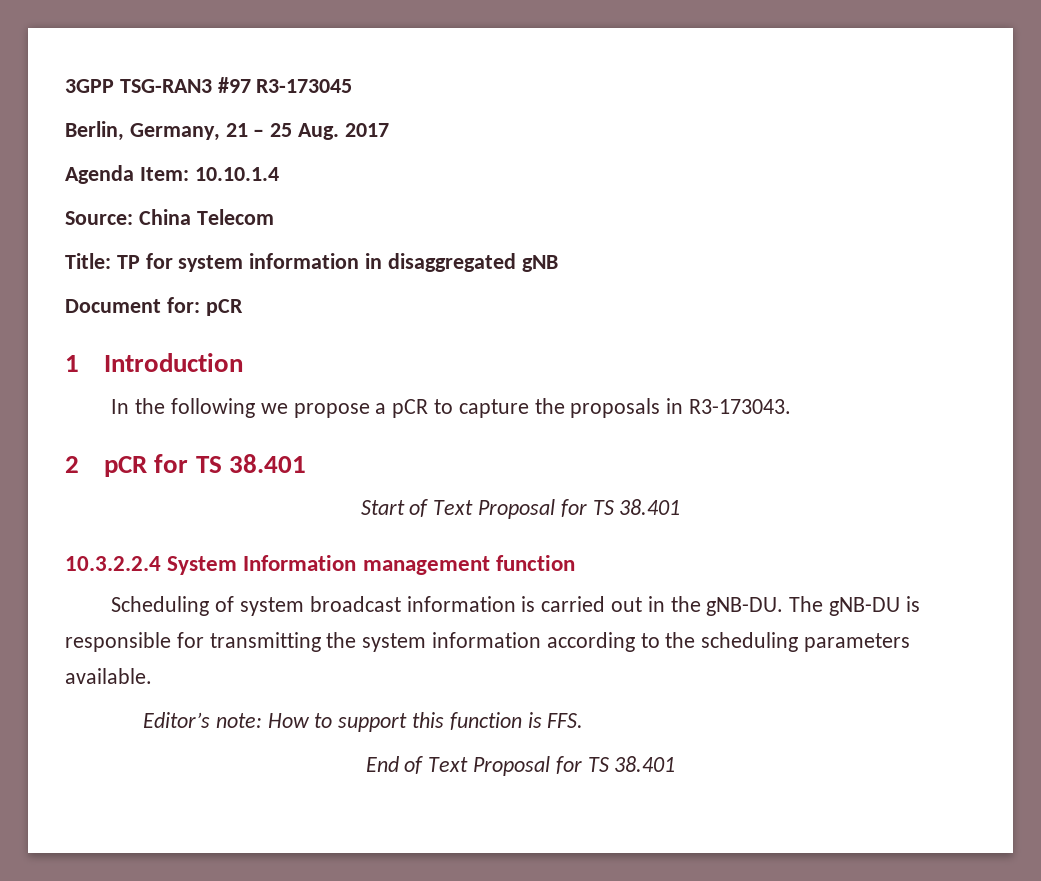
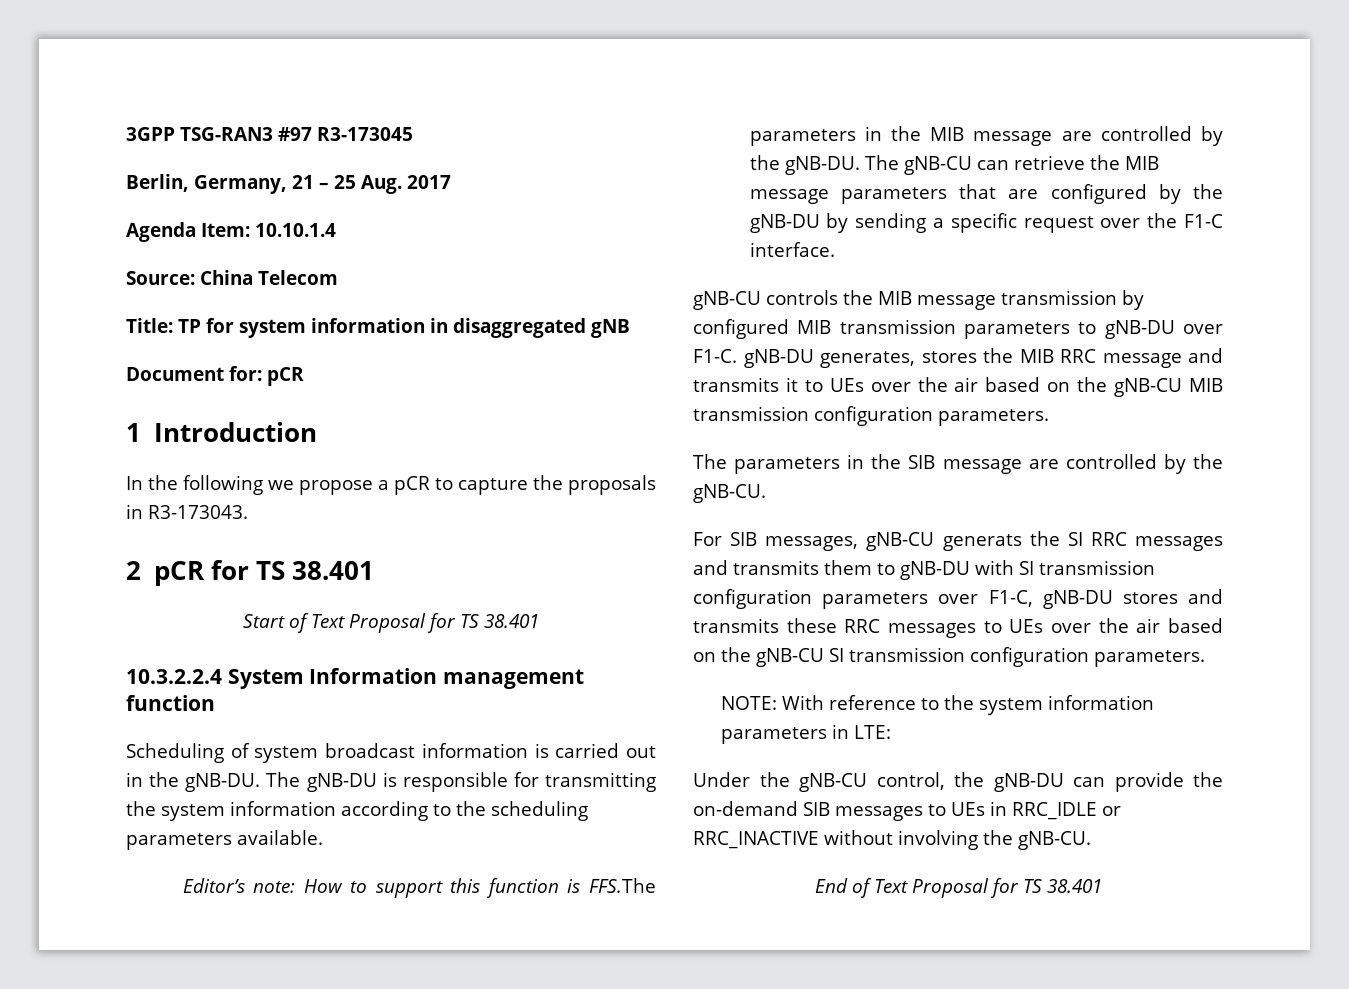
[547,713,584,728] FFS. -> [589,878,657,893] [749,126,1223,146] [749,155,1159,175] [749,184,1223,204] [749,213,1223,233] [749,242,835,257] [693,290,1144,310] [693,319,1223,339] [693,348,1223,368] [693,377,1223,397] [693,406,1049,426] [693,454,1223,474] [693,484,766,503] [693,531,1223,551] [693,560,1155,580] [693,589,1223,609] [693,618,1223,638] [693,647,1205,667] [721,695,1155,715] [721,724,892,744] [693,772,1223,792] [693,801,1121,821] [693,830,1091,850] FFS.The parameters in the MIB message are controlled by the gNB-DU. The gNB-CU can retrieve the MIB message parameters that are configured by the gNB-DU by sending a specific request over the F1-C interface. // gNB-CU controls the MIB message transmission by configured MIB transmission parameters to gNB-DU over F1-C. gNB-DU generates, stores the MIB RRC message and transmits it to UEs over the air based on the gNB-CU MIB transmission configuration parameters. // The parameters in the SIB message are controlled by the gNB-CU. // For SIB messages, gNB-CU generats the SI RRC messages and transmits them to gNB-DU with SI transmission configuration parameters over F1-C, gNB-DU stores and transmits these RRC messages to UEs over the air based on the gNB-CU SI transmission configuration parameters. // NOTE: With reference to the system information parameters in LTE: // Under the gNB-CU control, the gNB-DU can provide the on-demand SIB messages to UEs in RRC_IDLE or RRC_INACTIVE without involving the gNB-CU.

